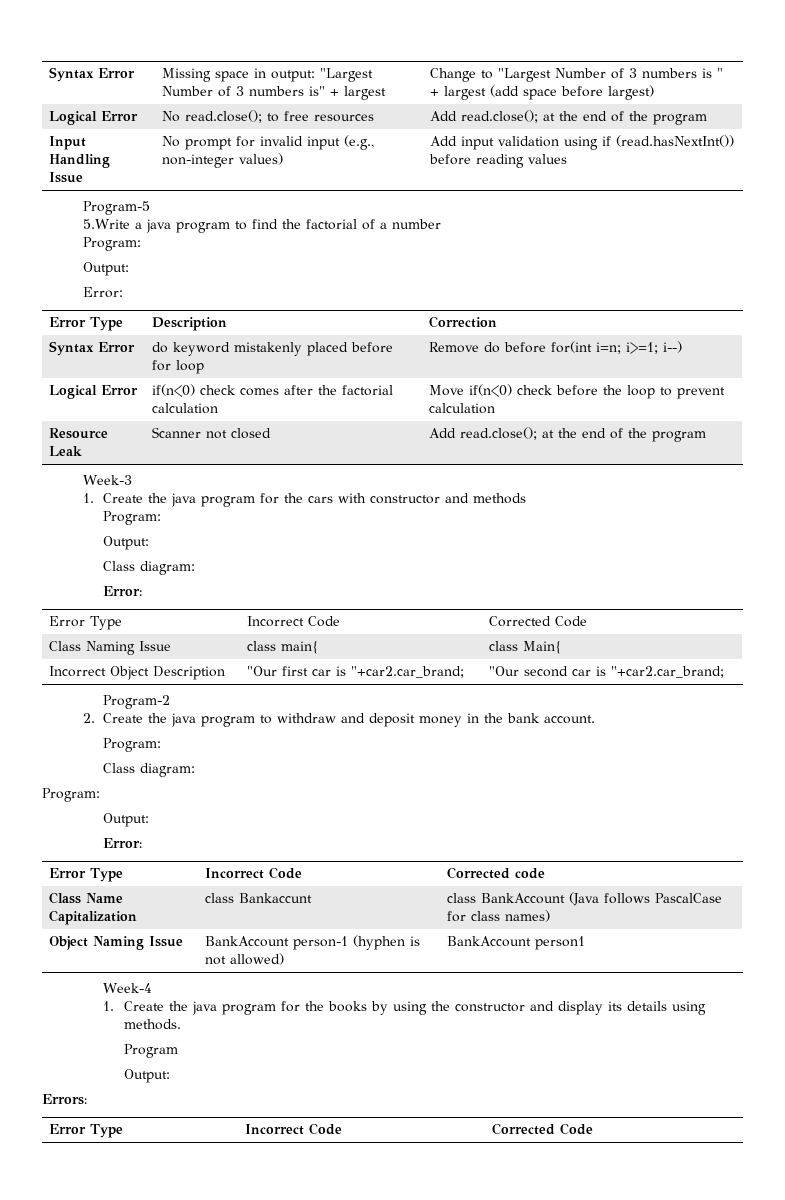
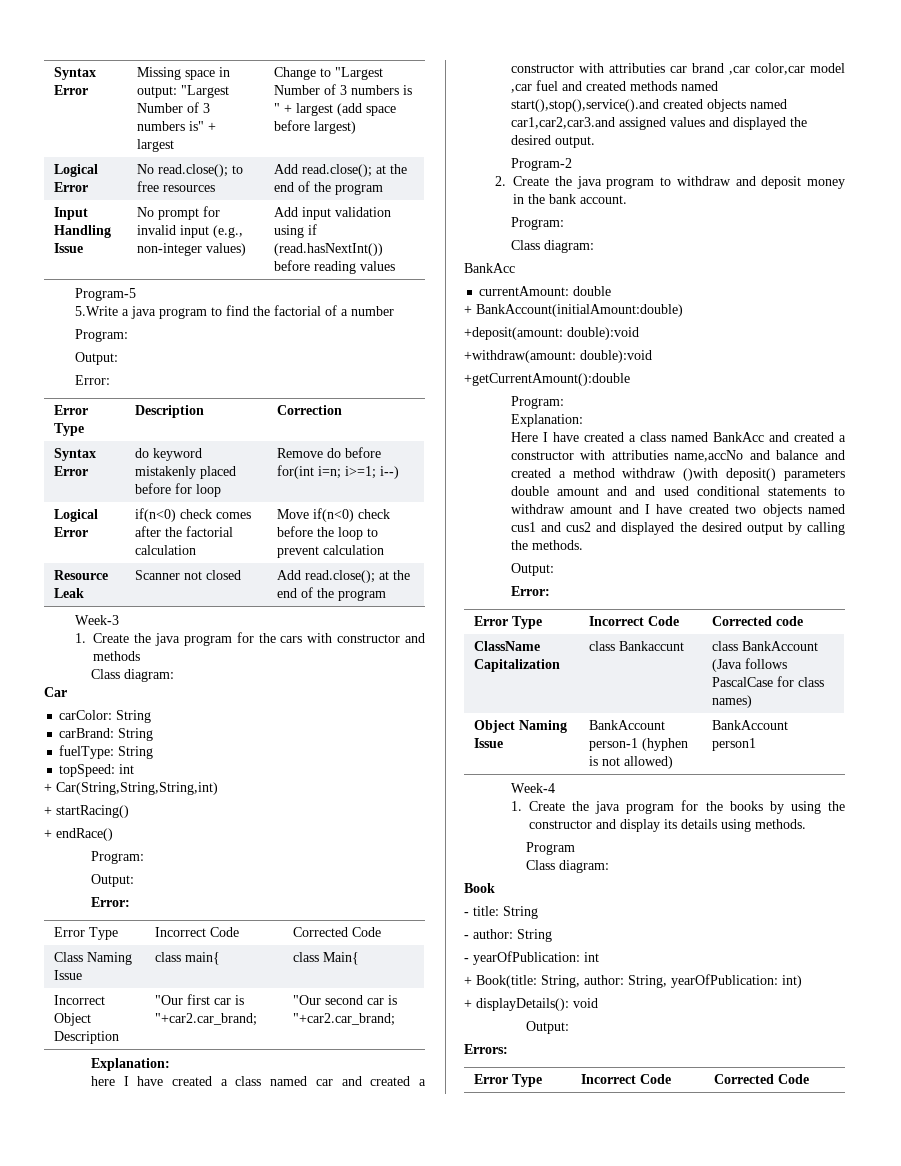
[103,511,162,525] [103,536,150,550] [103,561,196,575] // Program: // Output: // Class diagram: -> [90,669,174,682] [44,687,67,697] [59,710,152,723] [59,728,154,741] [59,745,154,759] [59,764,135,777] [44,782,218,795] [44,805,129,818] [44,828,113,841] [90,851,144,864] [90,874,134,887] // Class diagram: // Car // carColor: String // carBrand: String // fuelType: String // topSpeed: int // + Car(String,String,String,int) // + startRacing() // + endRace() // Program: // Output:
(725, 672) none -> [90,1058,170,1071] [90,1076,427,1086] [510,63,845,75] [510,80,718,93] [510,99,787,112] [510,117,807,130] [510,135,595,148] // Explanation: // here I have created a class named car and created a constructor with attributies car brand ,car color,car model ,car fuel and created methods named start(),stop(),service().and created objects named car1,car2,car3.and assigned values and displayed the desired output.
[42,788,100,802] Program: -> [464,263,515,273] [479,286,612,296] [464,304,683,317] [464,327,639,340] [464,350,652,363] [464,373,630,386] [510,396,564,409] [510,414,583,427] [510,432,847,442] [510,450,845,462] [510,468,845,481] [510,486,845,496] [510,504,845,517] [510,522,845,535] [510,540,583,550] BankAcc // currentAmount: double // + BankAccount(initialAmount:double) // +deposit(amount: double):void // +withdraw(amount: double):void // +getCurrentAmount():double // Program: // Explanation: // Here I have created a class named BankAcc and created a constructor with attributies name,accNo and balance and created a method withdraw ()with deposit() parameters double amount and and used conditional statements to withdraw amount and I have created two objects named cus1 and cus2 and displayed the desired output by calling the methods.
[49,892,124,904] Class Name -> [473,641,540,651] ClassName
(178, 1051) none -> [526,860,610,873] [464,883,495,893] [464,906,538,919] [464,929,552,942] [464,951,599,965] [464,974,802,988] [464,998,598,1011] // Class diagram: // Book // - title: String // - author: String // - yearOfPublication: int // + Book(title: String, author: String, yearOfPublication: int) // + displayDetails(): void

